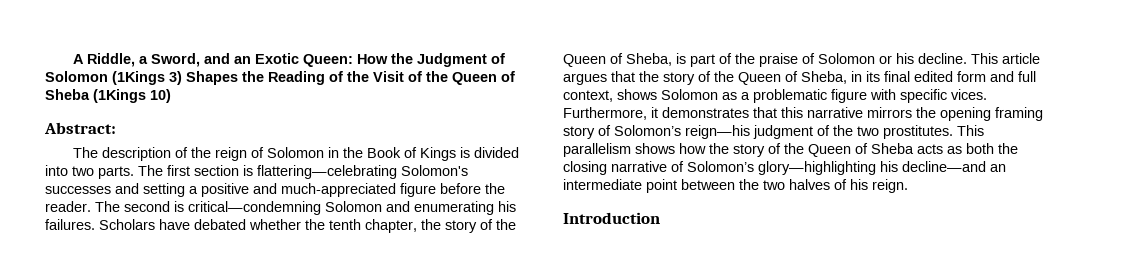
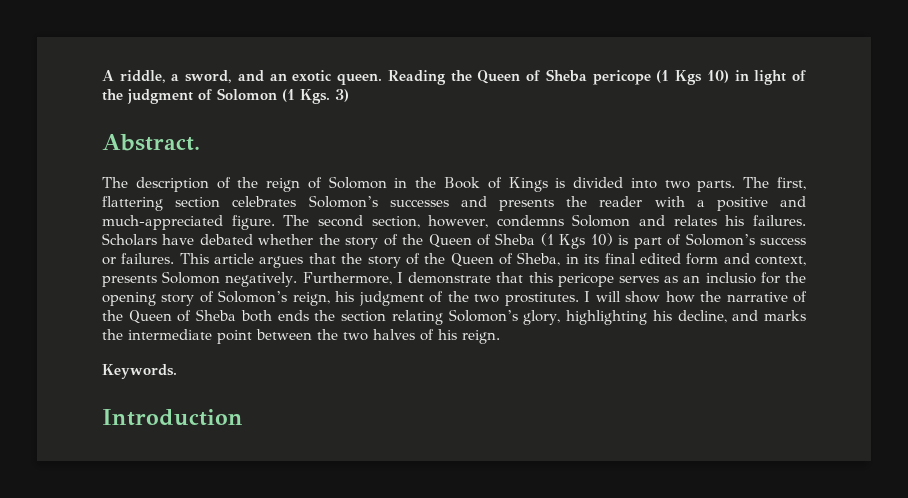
[86,53,505,67] [45,71,515,85] [45,89,171,103] [44,122,116,134] Riddle, a Sword, and an Exotic Queen: How the Judgment of Solomon (1Kings 3) Shapes the Reading of the Visit of the Queen of Sheba (1Kings 10) // Abstract: -> [119,69,806,85] [102,88,349,104] [102,134,200,151] riddle, a sword, and an exotic queen. Reading the Queen of Sheba pericope (1 Kgs 10) in light of the judgment of Solomon (1 Kgs. 3) // Abstract.
[167,165,468,179] [45,183,505,197] [45,201,321,215] first section is flattering—celebrating Solomon's successes and setting a positive and much-appreciated figure before the reader. The second is critical—condemning -> [777,177,807,190] [102,195,806,211] [102,215,564,230] first, flattering section celebrates Solomon’s successes and presents the reader with a positive and much-appreciated figure. The second section, however, condemns
[414,201,494,215] enumerating -> [673,215,717,226] relates
[329,219,516,233] [563,53,967,67] tenth chapter, the story of the Queen of Sheba, is part of the praise of Solomon or his decline. -> [345,233,807,249] [102,253,175,265] story of the Queen of Sheba (1 Kgs 10) is part of Solomon’s success or failures.
[1018,71,1036,82] [563,89,987,103] [563,107,912,120] full context, shows Solomon as a problematic figure with specific vices. Furthermore, it demonstrates that this narrative mirrors -> [754,256,806,266] [102,271,780,287] context, presents Solomon negatively. Furthermore, I demonstrate that this pericope serves as an inclusio for
[995,107,1043,121] framing -> (156, 299) none
[685,125,750,139] reign—his -> [292,291,355,306] reign, his
[957,125,984,136] [563,143,675,157] This parallelism shows -> [584,291,661,303] I will show
[733,143,1018,157] [563,161,1006,175] story of the Queen of Sheba acts as both the closing narrative of Solomon’s glory—highlighting his decline—and an -> [726,291,808,303] [102,309,806,325] [102,329,123,340] narrative of the Queen of Sheba both ends the section relating Solomon’s glory, highlighting his decline, and marks the
(908, 186) none -> [102,364,177,379] // Keywords.

